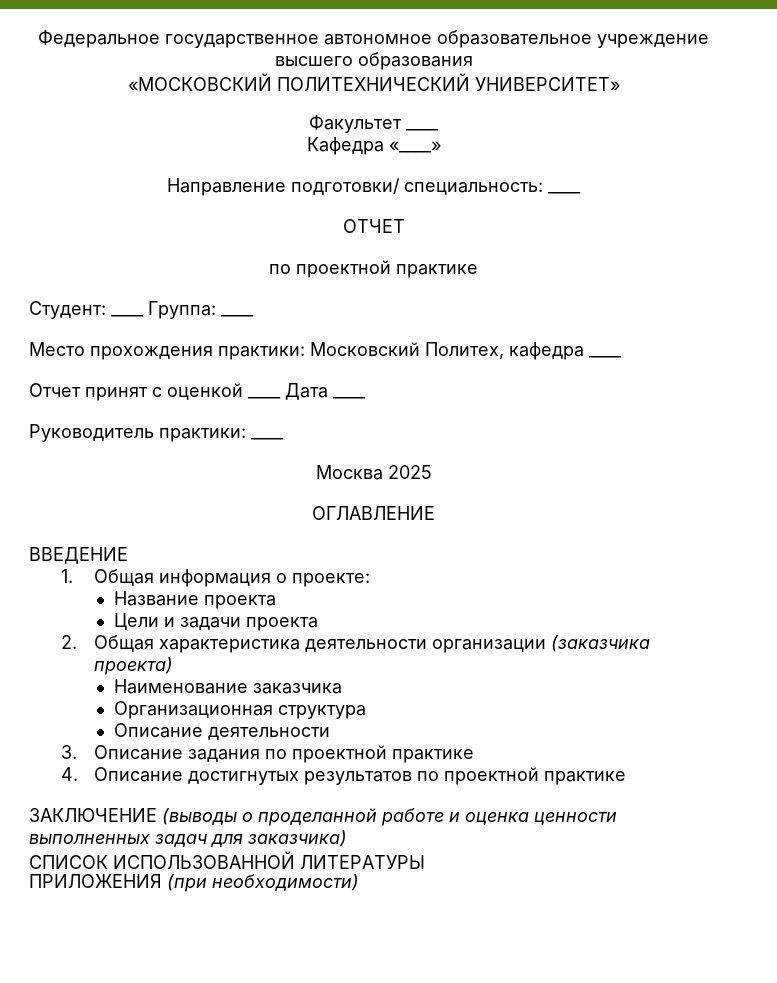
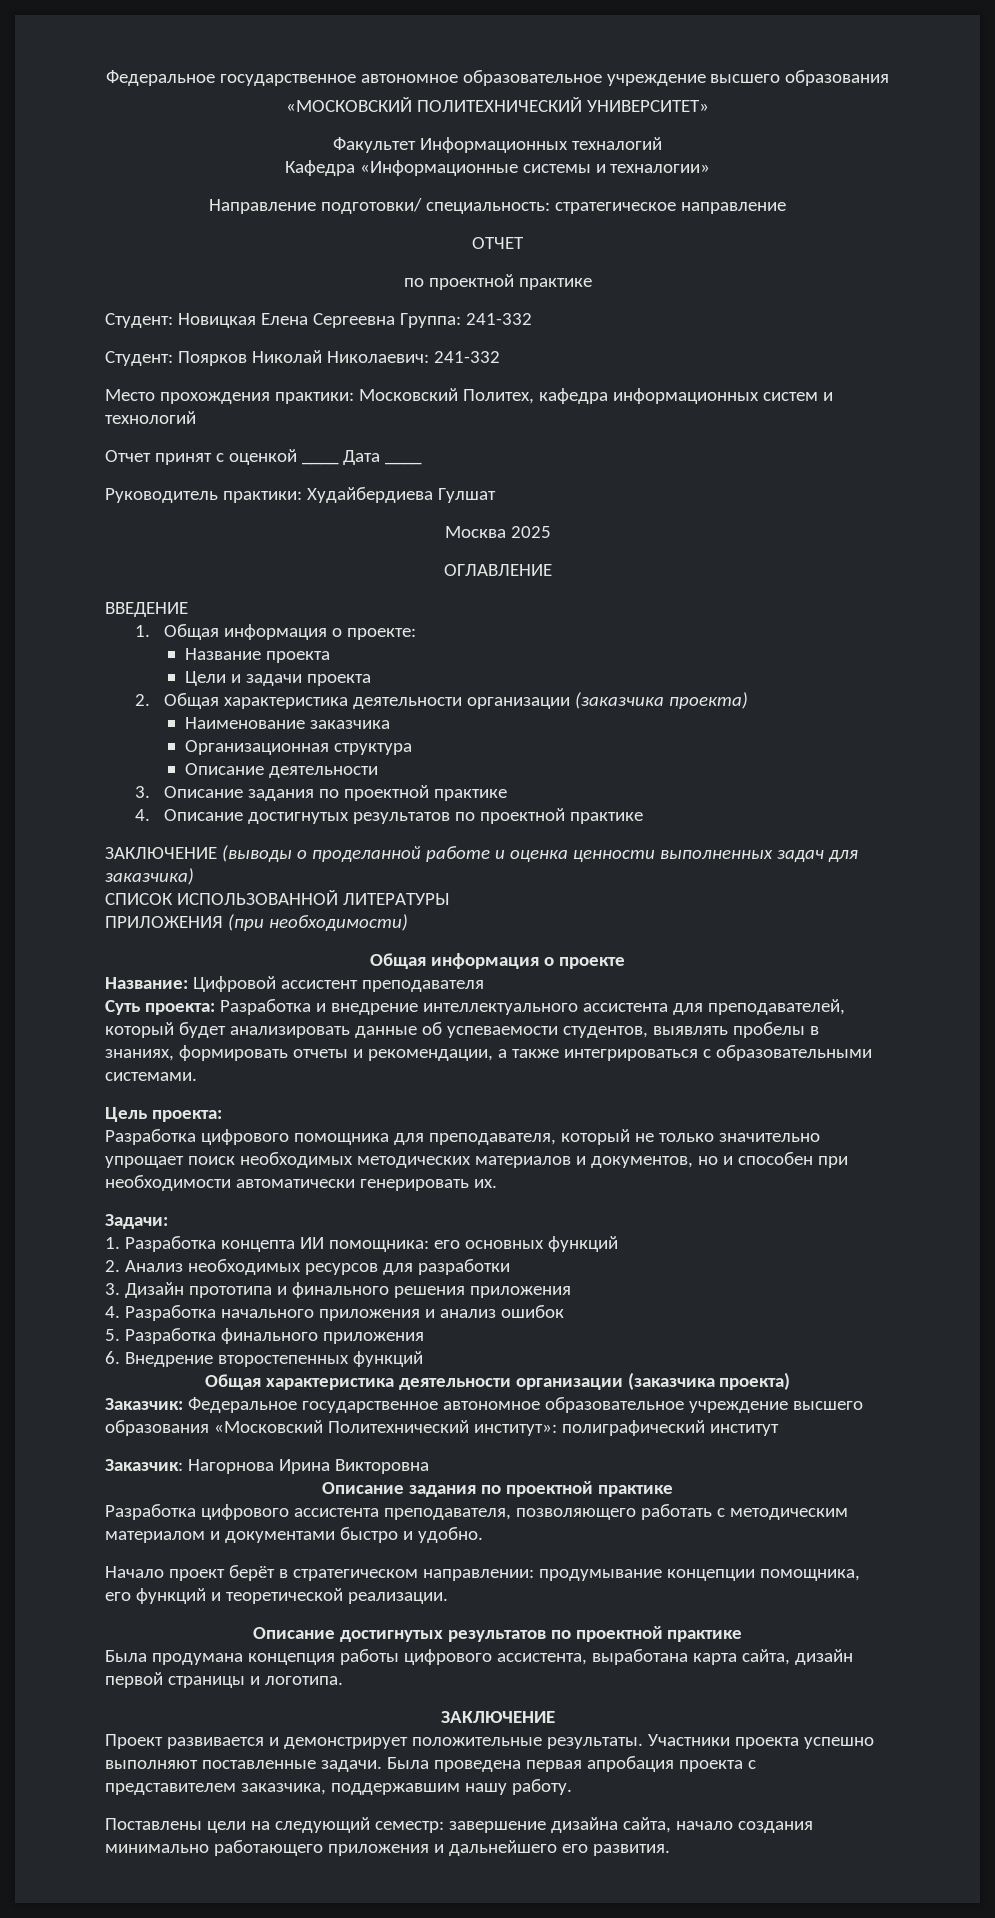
[406,129,439,131] ____ -> [420,137,662,153] Информационных техналогий
[388,141,441,153] «____» -> [359,160,711,176] «Информационные системы и техналогии»
[548,192,581,194] ____ -> [554,202,786,214] стратегическое направление
[111,301,254,319] ____ Группа: ____ -> [177,313,532,328] [105,350,500,366] Новицкая Елена Сергеевна Группа: 241-332 // Студент: Поярков Николай Николаевич: 241-332
[589,356,622,358] ____ -> [612,388,833,404] [105,411,196,424] информационных систем и технологий
[251,438,284,440] ____ -> [306,487,496,503] Худайбердиева Гулшат
(359, 882) none -> [370,953,625,969] [105,976,484,992] [105,999,845,1015] [105,1022,819,1038] [105,1045,872,1061] [105,1072,197,1081] [105,1107,222,1122] [105,1129,820,1145] [105,1152,848,1168] [105,1175,497,1191] [105,1214,168,1229] [105,1236,618,1252] [105,1259,510,1275] [105,1282,571,1298] [105,1305,564,1321] [105,1328,424,1344] [105,1351,423,1367] [204,1372,791,1390] [105,1397,863,1413] [105,1420,779,1436] [105,1459,429,1474] [322,1481,673,1497] [105,1504,848,1520] [105,1527,483,1543] [105,1565,860,1581] [105,1588,448,1604] [252,1626,743,1642] [105,1649,853,1665] [105,1672,343,1688] [440,1711,555,1723] [105,1734,874,1749] [105,1756,756,1772] [105,1779,572,1795] [105,1817,813,1833] [105,1840,670,1856] // Общая информация о проекте // Название: Цифровой ассистент преподавателя // Суть проекта: Разработка и внедрение интеллектуального ассистента для преподавателей, который будет анализировать данные об успеваемости студентов, выявлять пробелы в знаниях, формировать отчеты и рекомендации, а также интегрироваться с образовательными системами. // Цель проекта: // Разработка цифрового помощника для преподавателя, который не только значительно упрощает поиск необходимых методических материалов и документов, но и способен при необходимости автоматически генерировать их. // Задачи: // 1. Разработка концепта ИИ помощника: его основных функций // 2. Анализ необходимых ресурсов для разработки // 3. Дизайн прототипа и финального решения приложения // 4. Разработка начального приложения и анализ ошибок // 5. Разработка финального приложения // 6. Внедрение второстепенных функций // Общая характеристика деятельности организации (заказчика проекта) // Заказчик: Федеральное государственное автономное образовательное учреждение высшего образования «Московский Политехнический институт»: полиграфический институт // Заказчик: Нагорнова Ирина Викторовна // Описание задания по проектной практике // Разработка цифрового ассистента преподавателя, позволяющего работать с методическим материалом и документами быстро и удобно. // Начало проект берёт в стратегическом направлении: продумывание концепции помощника, его функций и теоретической реализации. // Описание достигнутых результатов по проектной практике // Была продумана концепция работы цифрового ассистента, выработана карта сайта, дизайн первой страницы и логотипа. // ЗАКЛЮЧЕНИЕ // Проект развивается и демонстрирует положительные результаты. Участники проекта успешно выполняют поставленные задачи. Была проведена первая апробация проекта с представителем заказчика, поддержавшим нашу работу. // Поставлены цели на следующий семестр: завершение дизайна сайта, начало создания минимально работающего приложения и дальнейшего его развития.

